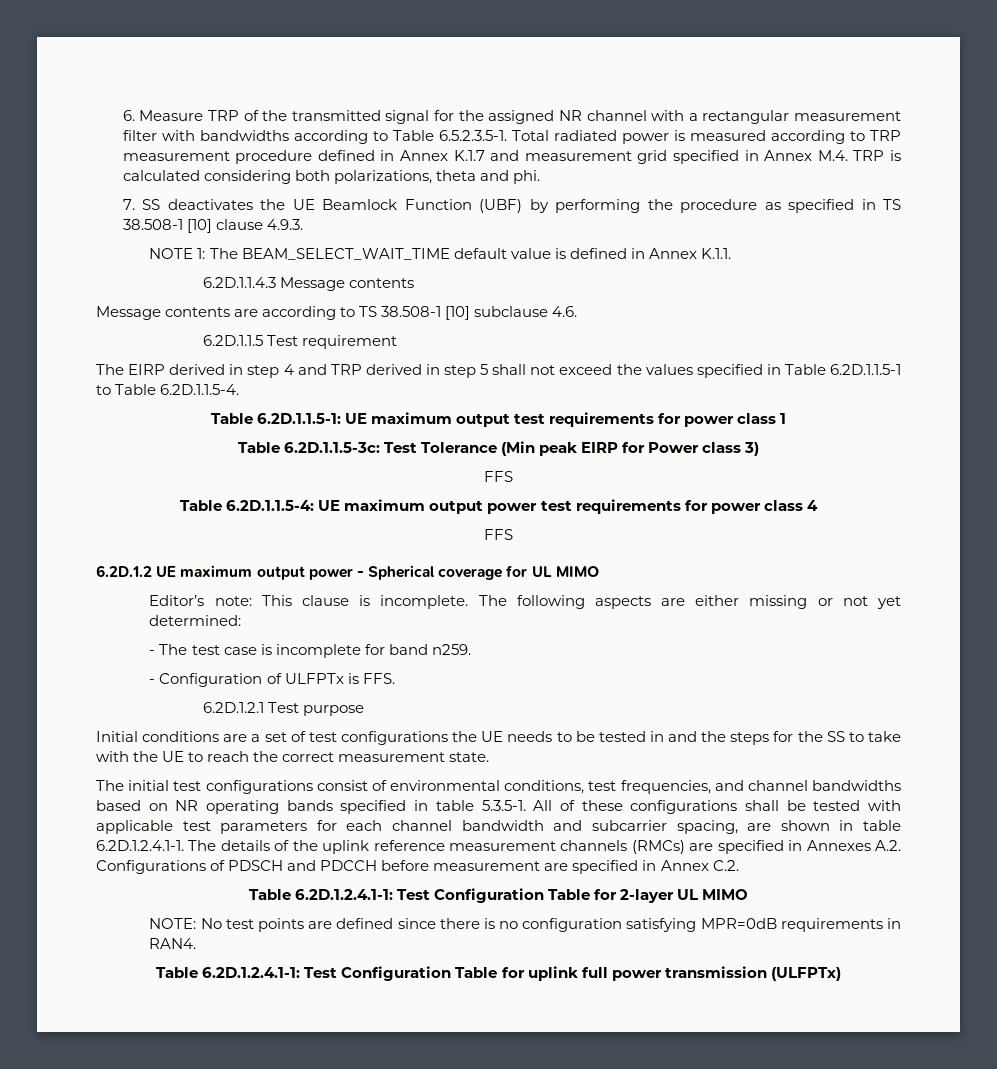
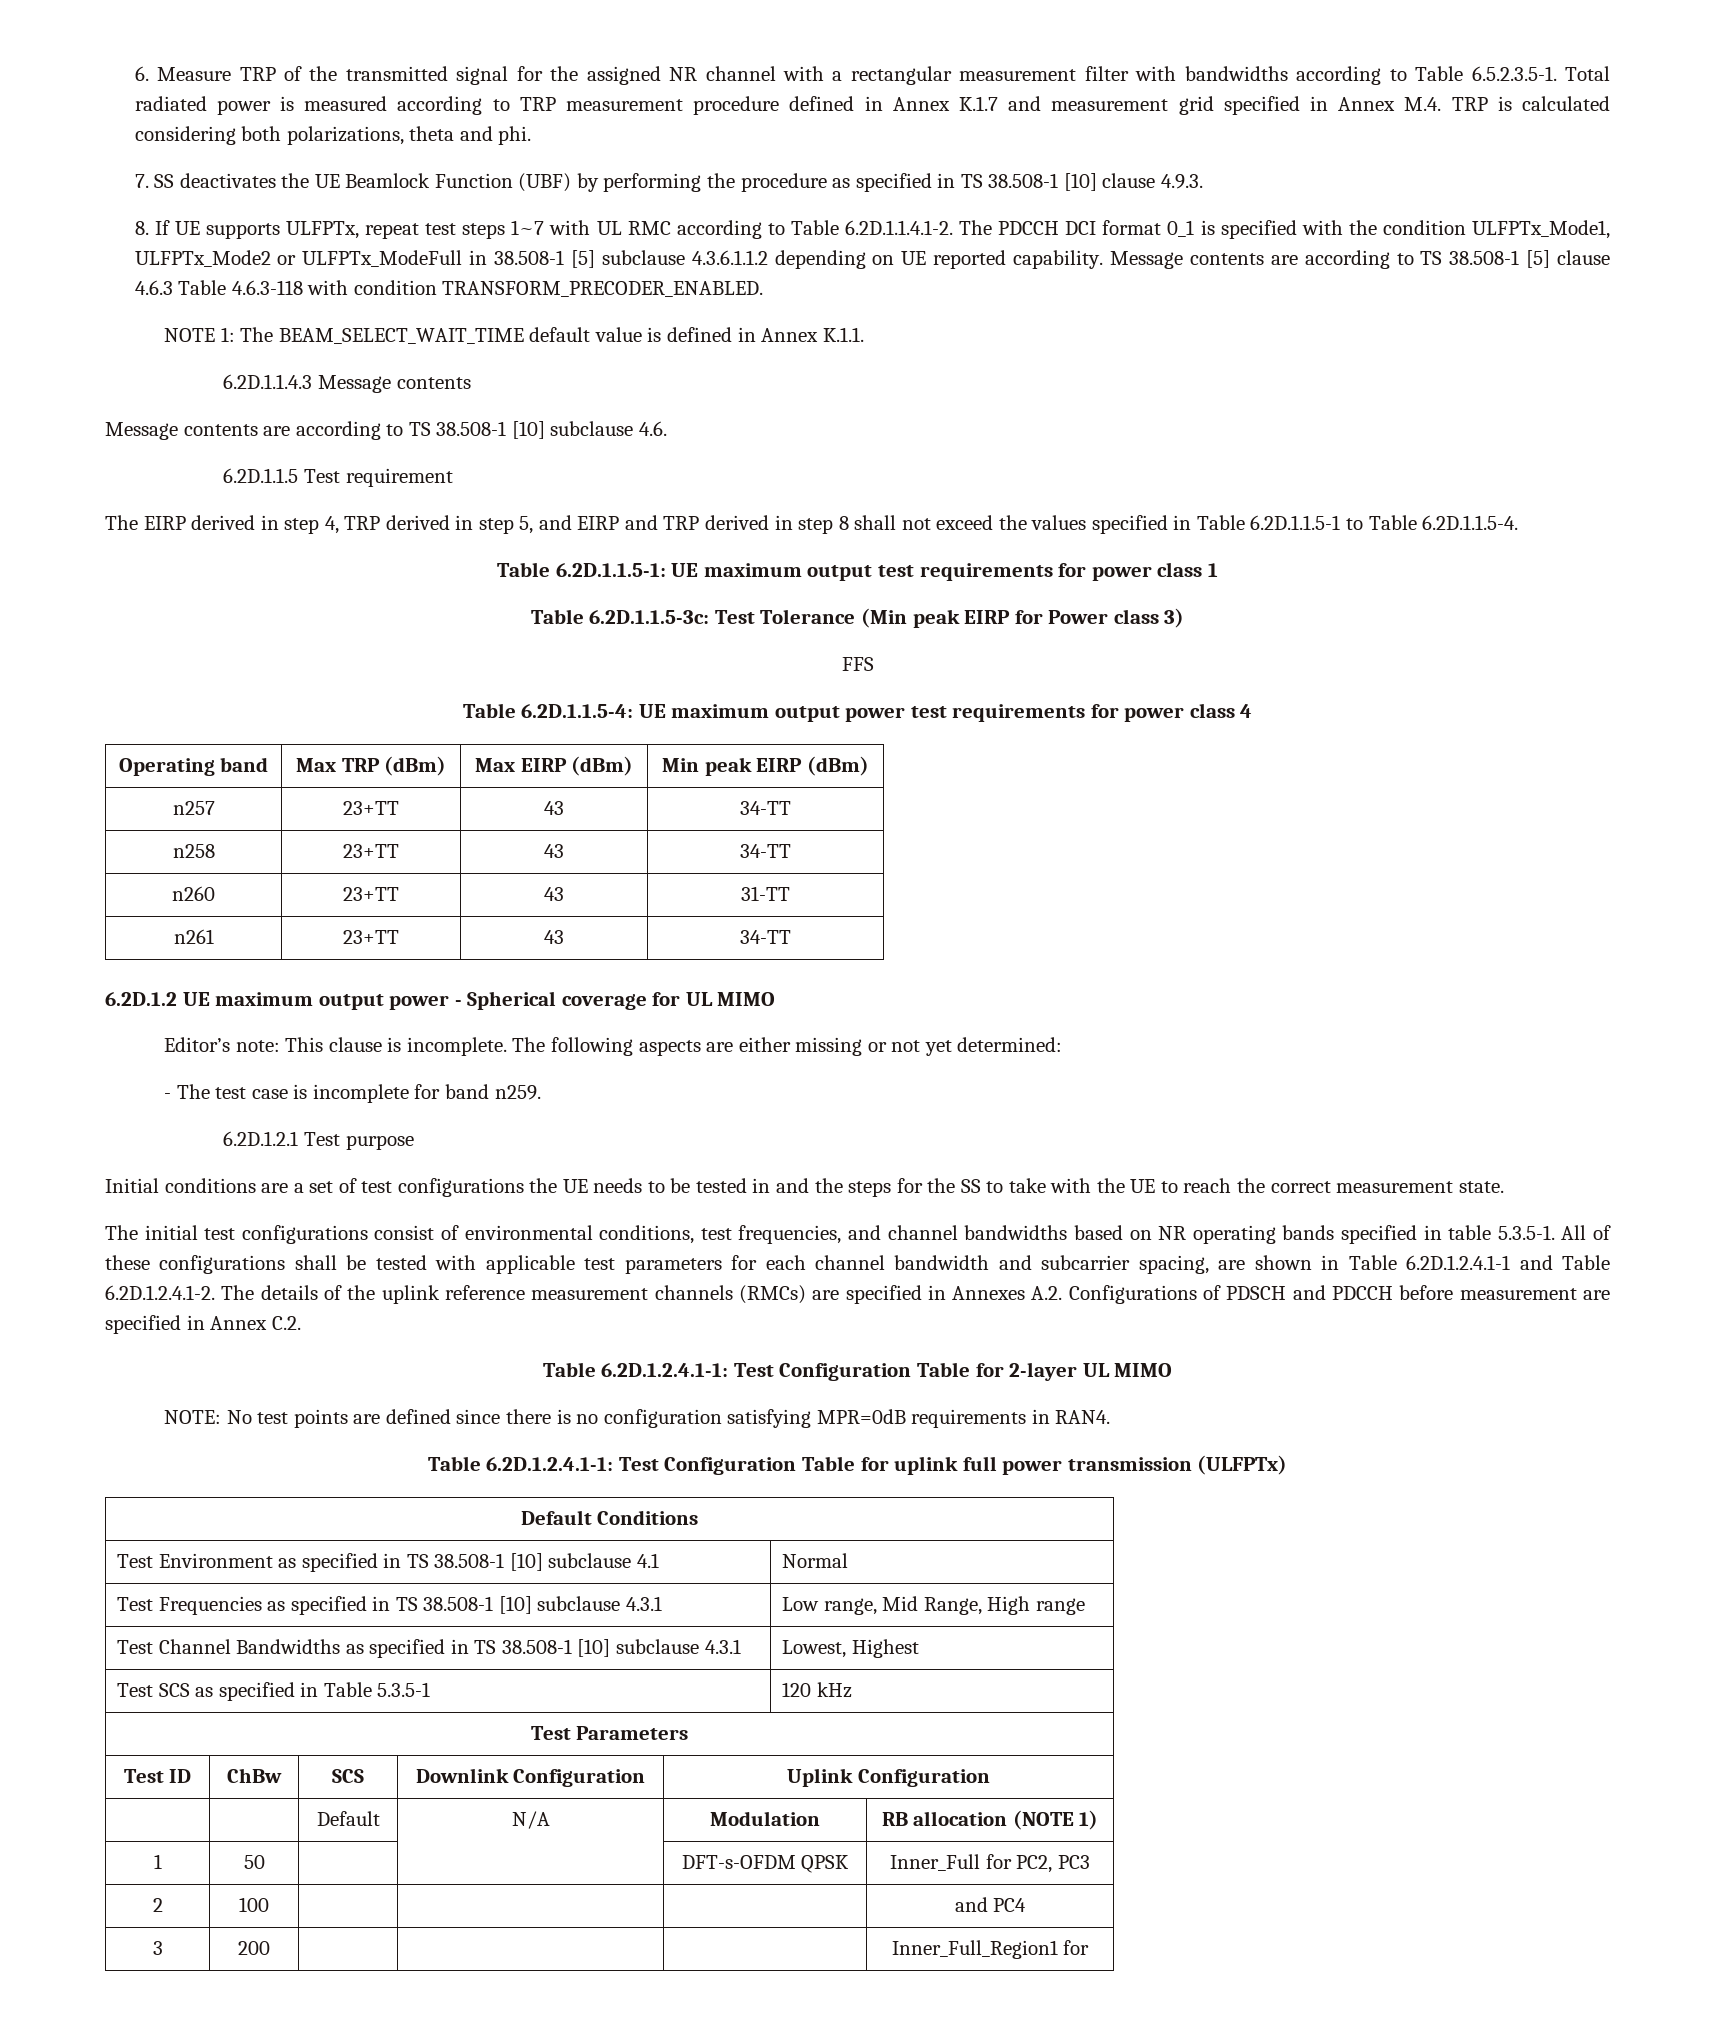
(303, 224) none -> [134,220,1610,239] [134,250,1610,269] [134,280,764,297] // 8. If UE supports ULFPTx, repeat test steps 1~7 with UL RMC according to Table 6.2D.1.1.4.1-2. The PDCCH DCI format 0_1 is specified with the condition ULFPTx_Mode1, ULFPTx_Mode2 or ULFPTx_ModeFull in 38.508-1 [5] subclause 4.3.6.1.1.2 depending on UE reported capability. Message contents are according to TS 38.508-1 [5] clause 4.6.3 Table 4.6.3-118 with condition TRANSFORM_PRECODER_ENABLED.
[283,364,294,375] 4 -> [324,515,620,534] 4, TRP derived in step 5, and EIRP
[480,364,489,375] 5 -> [838,516,849,530] 8
[484,529,513,540] // FFS -> [118,757,269,776] [295,756,447,776] [474,756,634,776] [662,756,869,776] [172,801,215,815] [343,801,399,815] [544,801,564,815] [740,801,791,815] [172,844,215,858] [343,844,399,858] [544,844,564,858] [740,844,791,858] [172,886,215,901] [343,887,399,901] [544,887,564,901] [741,886,790,901] [173,929,214,944] [343,930,399,944] [544,930,564,944] [740,930,791,944] // Operating band | Max TRP (dBm) | Max EIRP (dBm) | Min peak EIRP (dBm) // n257 | 23+TT | 43 | 34-TT // n258 | 23+TT | 43 | 34-TT // n260 | 23+TT | 43 | 31-TT // n261 | 23+TT | 43 | 34-TT
[149,673,395,687] // - Configuration of ULFPTx is FFS. -> (541, 1092) none
[863,820,902,831] [96,840,184,851] table 6.2D.1.2.4.1-1. -> [1348,1255,1611,1270] [105,1285,215,1300] Table 6.2D.1.2.4.1-1 and Table 6.2D.1.2.4.1-2.
(841, 974) none -> [520,1510,699,1525] [117,1553,660,1572] [782,1553,849,1568] [117,1596,663,1615] [782,1596,1085,1615] [117,1639,741,1658] [782,1639,919,1658] [117,1682,431,1701] [782,1682,852,1698] [530,1726,689,1740] [123,1769,192,1783] [227,1768,282,1783] [332,1769,364,1783] [415,1768,646,1787] [787,1768,990,1787] [316,1811,380,1826] [511,1811,550,1829] [710,1811,820,1826] [881,1810,1099,1830] [153,1854,162,1869] [243,1855,265,1869] [681,1855,850,1873] [890,1854,1090,1873] [152,1898,163,1912] [239,1897,269,1912] [954,1897,1027,1912] [152,1941,163,1955] [238,1941,270,1955] [891,1940,1090,1959] // Default Conditions // Test Environment as specified in TS 38.508-1 [10] subclause 4.1 | Normal // Test Frequencies as specified in TS 38.508-1 [10] subclause 4.3.1 | Low range, Mid Range, High range // Test Channel Bandwidths as specified in TS 38.508-1 [10] subclause 4.3.1 | Lowest, Highest // Test SCS as specified in Table 5.3.5-1 | 120 kHz // Test Parameters // Test ID | ChBw | SCS | Downlink Configuration | Uplink Configuration // | | Default | N/A | Modulation | RB allocation (NOTE 1) // 1 | 50 | | | DFT-s-OFDM QPSK | Inner_Full for PC2, PC3 // 2 | 100 | | | | and PC4 // 3 | 200 | | | | Inner_Full_Region1 for

